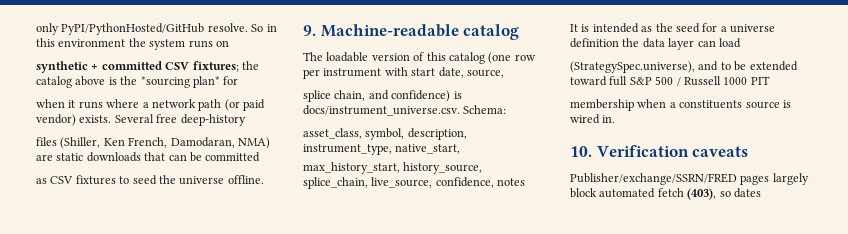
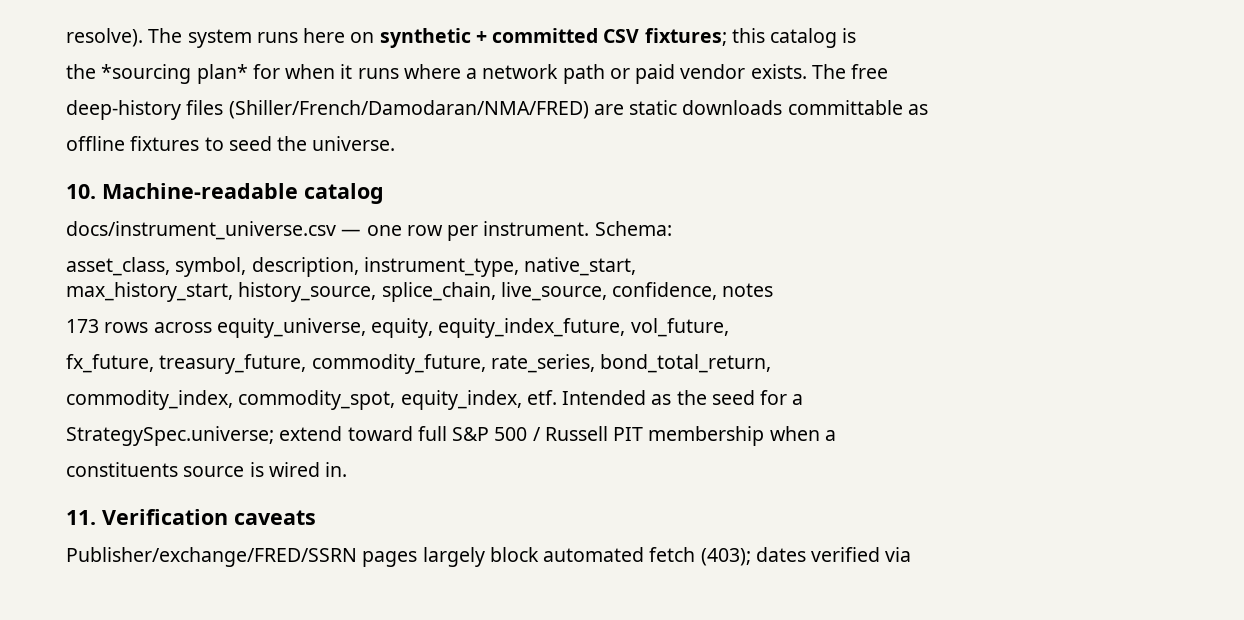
[36,23,277,35] [36,38,146,47] only PyPI/PythonHosted/GitHub resolve. So in this environment the -> [66,28,183,47] resolve). The
(213, 44) none -> [303,28,346,43] here
(229, 43) // -> (375, 37) none
[241,61,259,70] [36,76,117,88] the catalog above is -> [731,28,857,48] this catalog is //
(239, 80) // -> (280, 71) none
[224,99,265,111] [36,114,154,126] (or paid vendor) exists. Several -> [609,64,846,84] or paid vendor exists. The
(178, 118) none -> (889, 71) //
[36,137,270,149] [36,152,261,162] [36,176,74,184] // files (Shiller, Ken French, Damodaran, NMA) are static downloads that can be committed // as CSV -> [186,100,928,119] [66,136,125,151] files (Shiller/French/Damodaran/NMA/FRED) are static downloads committable as // offline
[179,175,264,185] [303,25,316,36] universe offline. // 9. -> [312,136,396,151] [66,184,96,199] universe. // 10.
[303,52,536,64] [303,67,504,79] [303,90,462,102] [303,105,460,116] The loadable version of this catalog (one row per instrument with start date, source, // splice chain, and confidence) is docs/instrument_universe.csv. -> [66,221,590,241] docs/instrument_universe.csv — one row per instrument.
[570,23,639,33] It is intended -> [66,318,729,338] [66,354,772,374] [66,390,647,410] 173 rows across equity_universe, equity, equity_index_future, vol_future, // fx_future, treasury_future, commodity_future, rate_series, bond_total_return, // commodity_index, commodity_spot, equity_index, etf. Intended
[730,24,775,33] [570,38,741,50] [570,61,798,73] universe definition the data layer can load // (StrategySpec.universe), and to be extended -> [66,426,343,446] // StrategySpec.universe; extend
[723,77,748,85] 1000 -> (608, 433) none
(770, 80) // -> (644, 434) none
(676, 105) none -> (836, 435) //
[570,146,592,157] 10. -> [66,510,96,525] 11.
[570,173,737,185] Publisher/exchange/SSRN/FRED -> [66,547,357,567] Publisher/exchange/FRED/SSRN
[687,188,761,200] (403), so dates -> [700,547,912,566] (403); dates verified via

